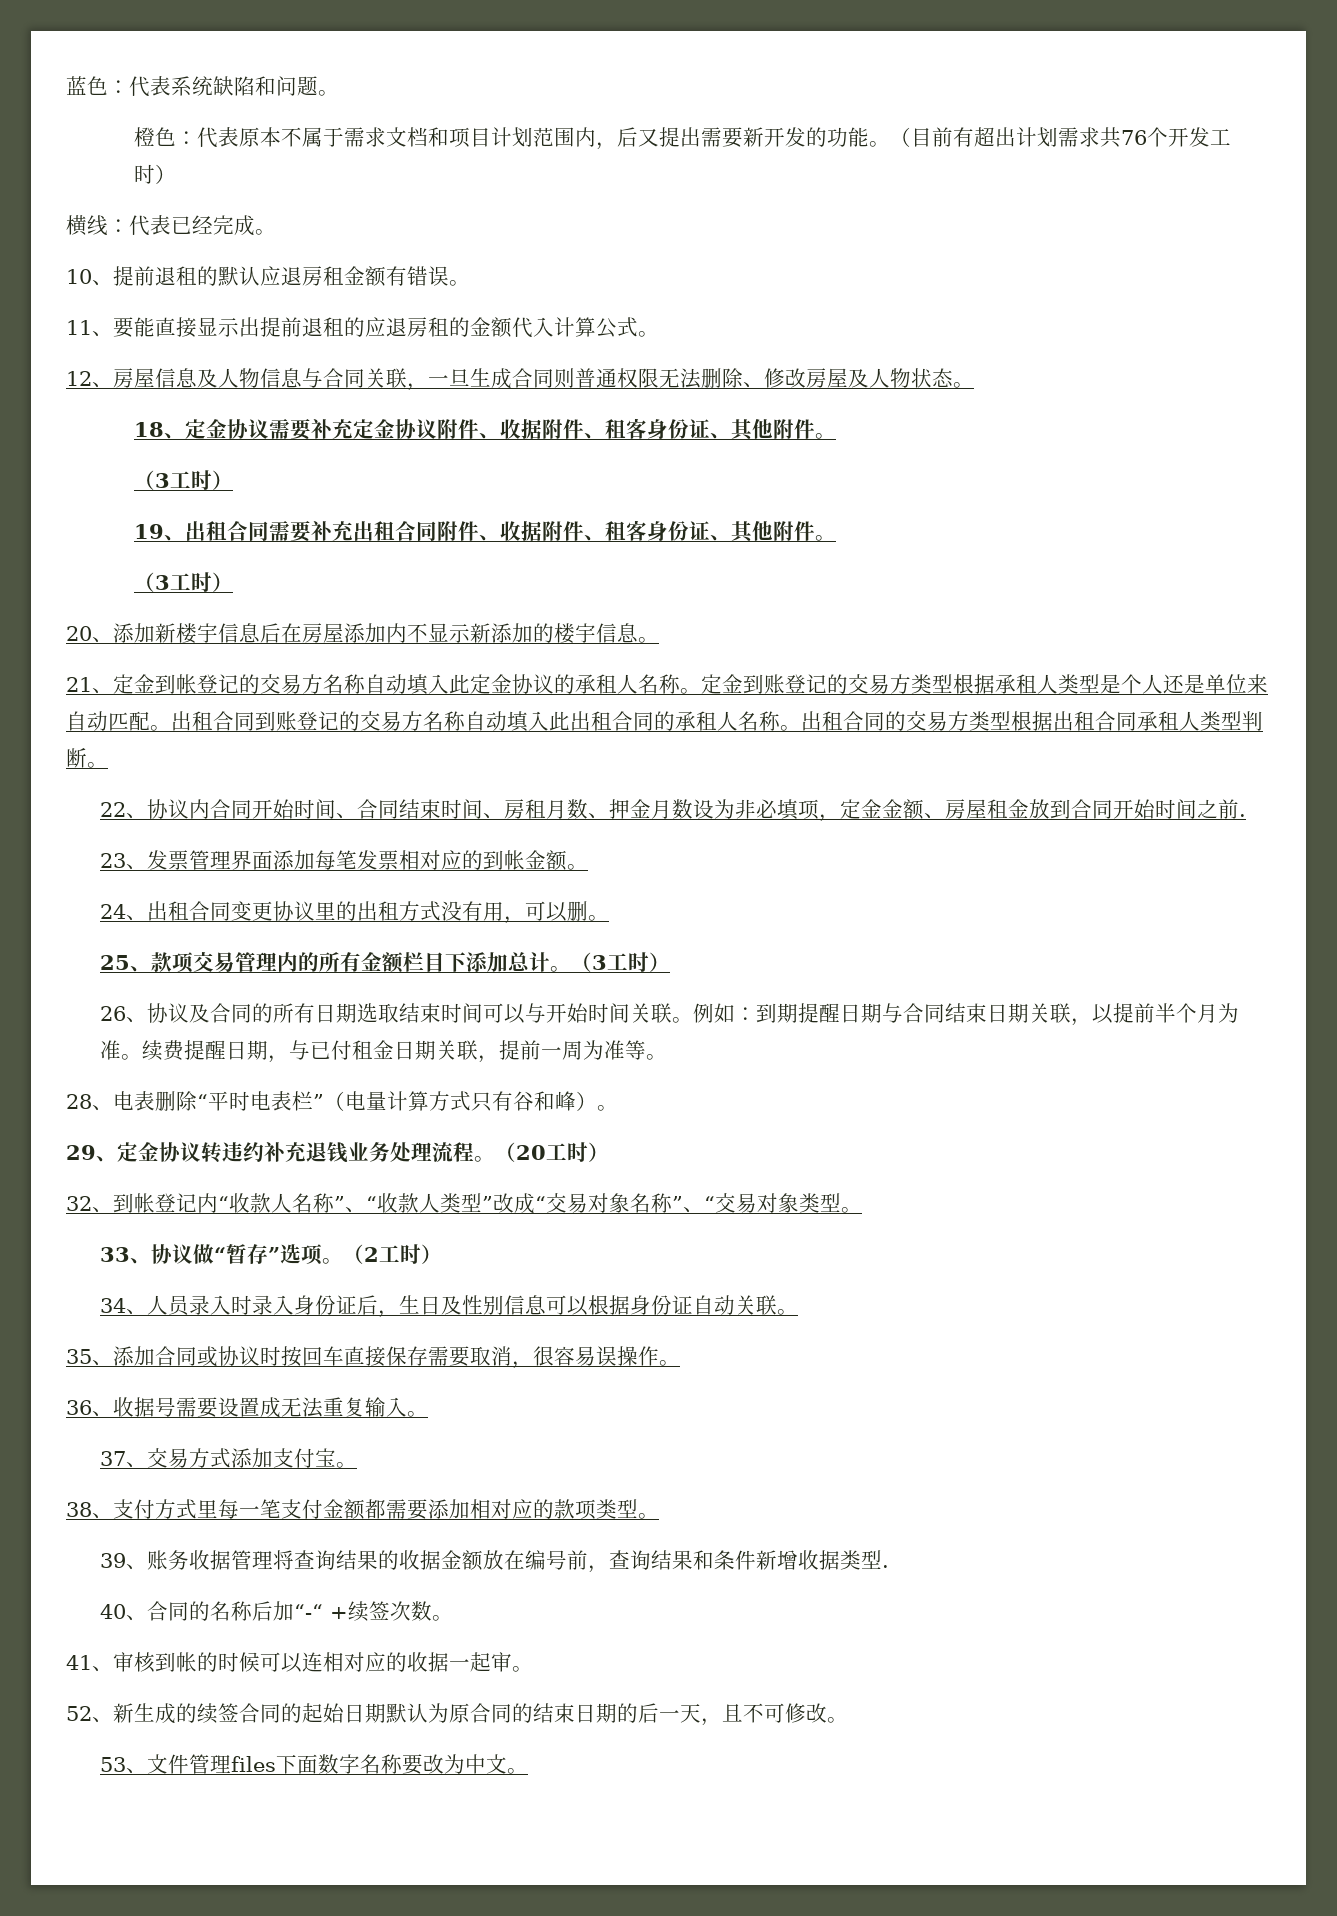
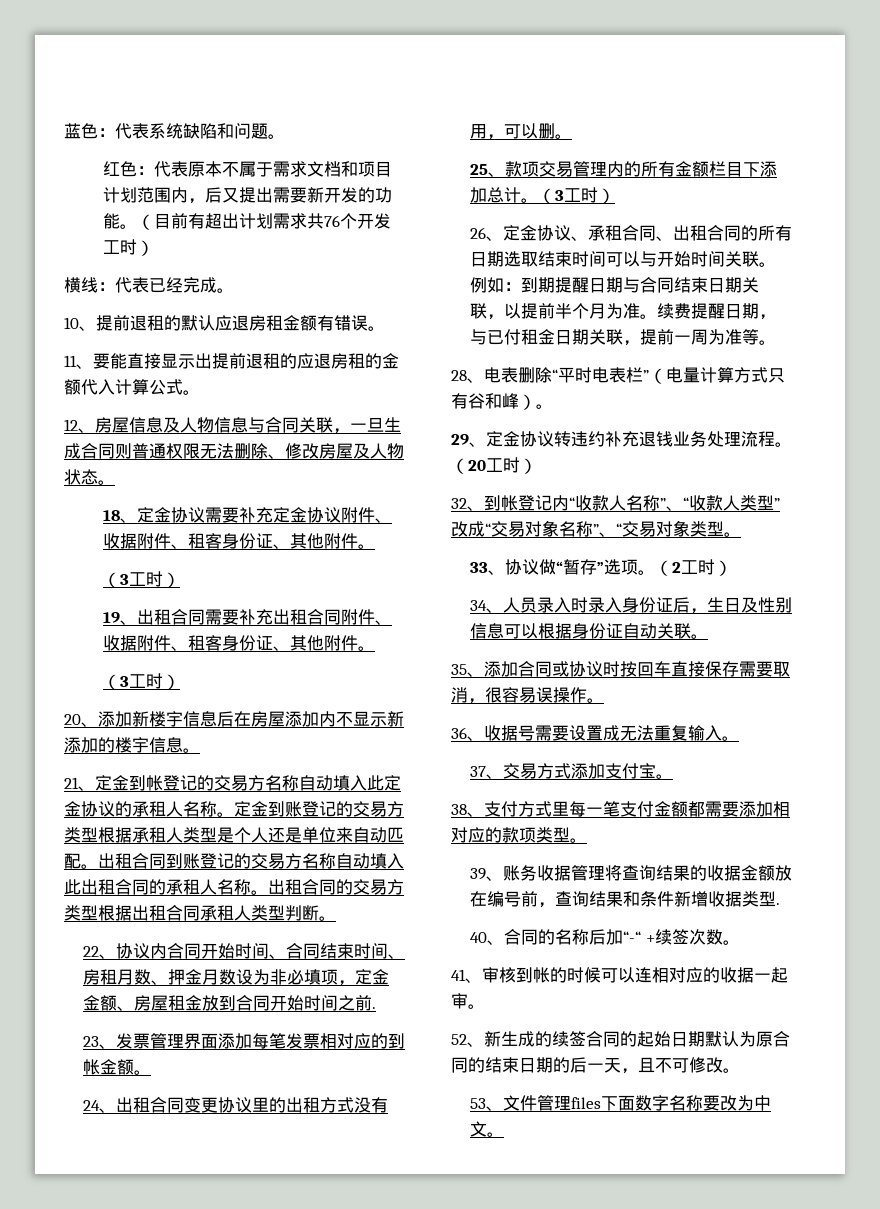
[134,127,156,147] 橙 -> [102,161,120,176] 红
[147,1003,211,1023] 协议及 -> [503,225,708,241] 定金协议、承租合同、出租

